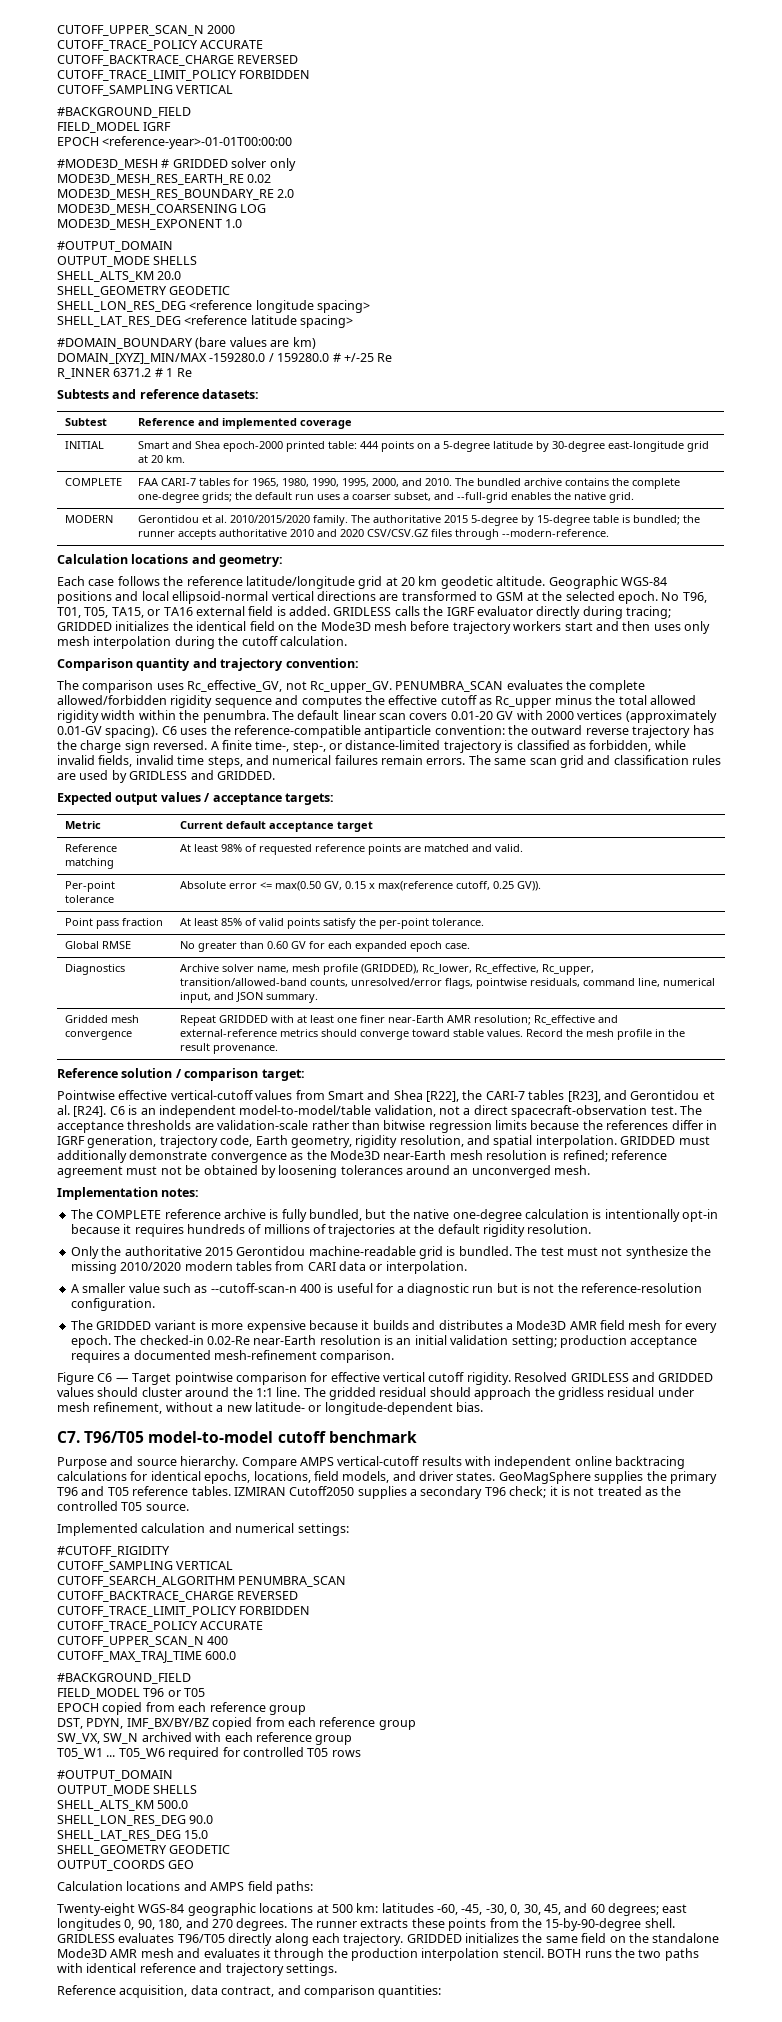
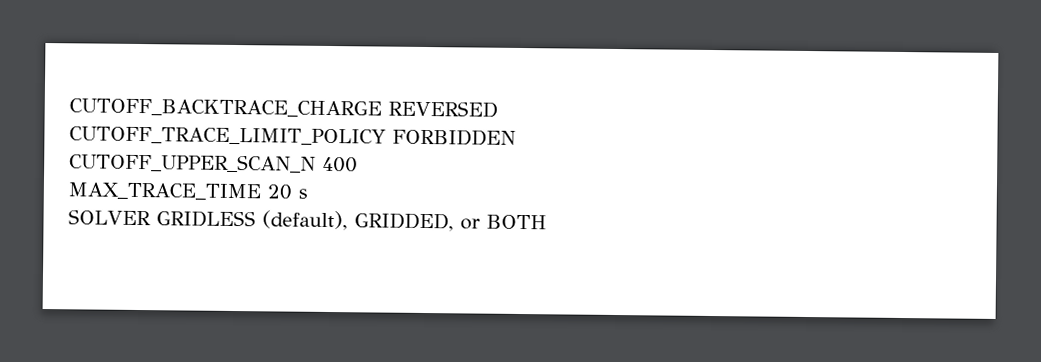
[57,25,236,36] [57,40,264,51] [57,55,299,66] [57,70,311,81] [57,85,234,96] [57,107,191,118] [57,122,172,133] [57,136,293,149] [57,158,296,171] [57,174,272,185] [57,189,295,200] [57,204,267,215] [57,219,243,230] [57,241,173,252] [57,256,198,267] [57,271,182,282] [57,286,231,297] [57,300,371,313] [57,315,354,328] [57,337,316,349] [57,353,393,364] [57,368,192,379] [57,389,260,399] [64,418,107,426] [137,418,352,429] [64,441,104,449] [137,441,709,452] [137,455,185,463] [64,478,122,486] [137,478,680,489] [137,492,634,503] [64,515,113,523] [137,515,700,526] [137,529,609,540] [57,554,284,567] [57,576,667,589] [57,591,707,604] [57,606,671,619] [57,621,710,634] [57,636,347,649] [57,658,359,671] [57,680,646,693] [57,695,696,708] [57,710,717,723] [57,725,714,738] [57,740,686,753] [57,755,721,768] [57,770,275,783] [57,792,334,805] [64,821,101,829] [179,821,373,832] [64,844,117,852] [64,858,114,869] [179,844,523,855] [64,881,115,892] [64,895,114,903] [179,881,541,891] [64,918,163,929] [179,918,484,929] [64,941,131,949] [179,941,470,952] [64,964,125,975] [179,964,594,975] [179,978,715,989] [179,992,318,1003] [64,1015,139,1023] [64,1031,132,1040] [179,1015,618,1026] [179,1029,685,1040] [179,1043,278,1054] [57,1068,305,1081] [57,1090,715,1102] [57,1105,702,1118] [57,1120,717,1133] [57,1135,710,1148] [57,1150,668,1163] [57,1165,591,1178] [57,1187,200,1200] [70,1209,718,1222] [70,1224,592,1237] [70,1246,711,1259] [70,1261,467,1274] [70,1283,703,1296] [70,1298,155,1311] [70,1320,718,1333] [70,1335,698,1348] [70,1350,395,1363] [57,1372,714,1385] [57,1387,694,1400] [57,1402,483,1415] [57,1431,417,1443] [57,1456,686,1469] [57,1471,717,1484] [57,1486,682,1499] [57,1501,189,1511] [57,1523,349,1536] [57,1546,170,1557] [57,1561,234,1572] [57,1576,347,1587] [57,1591,299,1602] [57,1606,311,1617] [57,1621,264,1632] [57,1636,229,1647] [57,1651,237,1663] [57,1673,191,1684] [57,1688,206,1699] [57,1702,306,1715] [57,1717,416,1730] [57,1732,353,1745] [57,1747,361,1760] [57,1770,173,1781] [57,1785,198,1796] [57,1800,189,1811] [57,1815,214,1826] [57,1830,209,1841] [57,1845,231,1856] [57,1860,195,1871] [57,1881,313,1894] [57,1903,688,1916] [57,1918,675,1931] [57,1933,720,1946] [57,1948,699,1961] [57,1963,337,1976] [57,1985,442,1998] CUTOFF_UPPER_SCAN_N 2000 // CUTOFF_TRACE_POLICY ACCURATE // CUTOFF_BACKTRACE_CHARGE REVERSED // CUTOFF_TRACE_LIMIT_POLICY FORBIDDEN // CUTOFF_SAMPLING VERTICAL // #BACKGROUND_FIELD // FIELD_MODEL IGRF // EPOCH <reference-year>-01-01T00:00:00 // #MODE3D_MESH # GRIDDED solver only // MODE3D_MESH_RES_EARTH_RE 0.02 // MODE3D_MESH_RES_BOUNDARY_RE 2.0 // MODE3D_MESH_COARSENING LOG // MODE3D_MESH_EXPONENT 1.0 // #OUTPUT_DOMAIN // OUTPUT_MODE SHELLS // SHELL_ALTS_KM 20.0 // SHELL_GEOMETRY GEODETIC // SHELL_LON_RES_DEG <reference longitude spacing> // SHELL_LAT_RES_DEG <reference latitude spacing> // #DOMAIN_BOUNDARY (bare values are km) // DOMAIN_[XYZ]_MIN/MAX -159280.0 / 159280.0 # +/-25 Re // R_INNER 6371.2 # 1 Re // Subtests and reference datasets: // Subtest | Reference and implemented coverage // INITIAL | Smart and Shea epoch-2000 printed table: 444 points on a 5-degree latitude by 30-degree east-longitude grid at 20 km. // COMPLETE | FAA CARI-7 tables for 1965, 1980, 1990, 1995, 2000, and 2010. The bundled archive contains the complete one-degree grids; the default run uses a coarser subset, and --full-grid enables the native grid. // MODERN | Gerontidou et al. 2010/2015/2020 family. The authoritative 2015 5-degree by 15-degree table is bundled; the runner accepts authoritative 2010 and 2020 CSV/CSV.GZ files through --modern-reference. // Calculation locations and geometry: // Each case follows the reference latitude/longitude grid at 20 km geodetic altitude. Geographic WGS-84 positions and local ellipsoid-normal vertical directions are transformed to GSM at the selected epoch. No T96, T01, T05, TA15, or TA16 external field is added. GRIDLESS calls the IGRF evaluator directly during tracing; GRIDDED initializes the identical field on the Mode3D mesh before trajectory workers start and then uses only mesh interpolation during the cutoff calculation. // Comparison quantity and trajectory convention: // The comparison uses Rc_effective_GV, not Rc_upper_GV. PENUMBRA_SCAN evaluates the complete allowed/forbidden rigidity sequence and computes the effective cutoff as Rc_upper minus the total allowed rigidity width within the penumbra. The default linear scan covers 0.01-20 GV with 2000 vertices (approximately 0.01-GV spacing). C6 uses the reference-compatible antiparticle convention: the outward reverse trajectory has the charge sign reversed. A finite time-, step-, or distance-limited trajectory is classified as forbidden, while invalid fields, invalid time steps, and numerical failures remain errors. The same scan grid and classification rules are used by GRIDLESS and GRIDDED. // Expected output values / acceptance targets: // Metric | Current default acceptance target // Reference matching | At least 98% of requested reference points are matched and valid. // Per-point tolerance | Absolute error <= max(0.50 GV, 0.15 x max(reference cutoff, 0.25 GV)). // Point pass fraction | At least 85% of valid points satisfy the per-point tolerance. // Global RMSE | No greater than 0.60 GV for each expanded epoch case. // Diagnostics | Archive solver name, mesh profile (GRIDDED), Rc_lower, Rc_effective, Rc_upper, transition/allowed-band counts, unresolved/error flags, pointwise residuals, command line, numerical input, and JSON summary. // Gridded mesh convergence | Repeat GRIDDED with at least one finer near-Earth AMR resolution; Rc_effective and external-reference metrics should converge toward stable values. Record the mesh profile in the result provenance. // Reference solution / comparison target: // Pointwise effective vertical-cutoff values from Smart and Shea [R22], the CARI-7 tables [R23], and Gerontidou et al. [R24]. C6 is an independent model-to-model/table validation, not a direct spacecraft-observation test. The acceptance thresholds are validation-scale rather than bitwise regression limits because the references differ in IGRF generation, trajectory code, Earth geometry, rigidity resolution, and spatial interpolation. GRIDDED must additionally demonstrate convergence as the Mode3D near-Earth mesh resolution is refined; reference agreement must not be obtained by loosening tolerances around an unconverged mesh. // Implementation notes: // The COMPLETE reference archive is fully bundled, but the native one-degree calculation is intentionally opt-in because it requires hundreds of millions of trajectories at the default rigidity resolution. // Only the authoritative 2015 Gerontidou machine-readable grid is bundled. The test must not synthesize the missing 2010/2020 modern tables from CARI data or interpolation. // A smaller value such as --cutoff-scan-n 400 is useful for a diagnostic run but is not the reference-resolution configuration. // The GRIDDED variant is more expensive because it builds and distributes a Mode3D AMR field mesh for every epoch. The checked-in 0.02-Re near-Earth resolution is an initial validation setting; production acceptance requires a documented mesh-refinement comparison. // Figure C6 — Target pointwise comparison for effective vertical cutoff rigidity. Resolved GRIDLESS and GRIDDED values should cluster around the 1:1 line. The gridded residual should approach the gridless residual under mesh refinement, without a new latitude- or longitude-dependent bias. // C7. T96/T05 model-to-model cutoff benchmark // Purpose and source hierarchy. Compare AMPS vertical-cutoff results with independent online backtracing calculations for identical epochs, locations, field models, and driver states. GeoMagSphere supplies the primary T96 and T05 reference tables. IZMIRAN Cutoff2050 supplies a secondary T96 check; it is not treated as the controlled T05 source. // Implemented calculation and numerical settings: // #CUTOFF_RIGIDITY // CUTOFF_SAMPLING VERTICAL // CUTOFF_SEARCH_ALGORITHM PENUMBRA_SCAN // CUTOFF_BACKTRACE_CHARGE REVERSED // CUTOFF_TRACE_LIMIT_POLICY FORBIDDEN // CUTOFF_TRACE_POLICY ACCURATE // CUTOFF_UPPER_SCAN_N 400 // CUTOFF_MAX_TRAJ_TIME 600.0 // #BACKGROUND_FIELD // FIELD_MODEL T96 or T05 // EPOCH copied from each reference group // DST, PDYN, IMF_BX/BY/BZ copied from each reference group // SW_VX, SW_N archived with each reference group // T05_W1 ... T05_W6 required for controlled T05 rows // #OUTPUT_DOMAIN // OUTPUT_MODE SHELLS // SHELL_ALTS_KM 500.0 // SHELL_LON_RES_DEG 90.0 // SHELL_LAT_RES_DEG 15.0 // SHELL_GEOMETRY GEODETIC // OUTPUT_COORDS GEO // Calculation locations and AMPS field paths: // Twenty-eight WGS-84 geographic locations at 500 km: latitudes -60, -45, -30, 0, 30, 45, and 60 degrees; east longitudes 0, 90, 180, and 270 degrees. The runner extracts these points from the 15-by-90-degree shell. GRIDLESS evaluates T96/T05 directly along each trajectory. GRIDDED initializes the same field on the standalone Mode3D AMR mesh and evaluates it through the production interpolation stencil. BOTH runs the two paths with identical reference and trajectory settings. // Reference acquisition, data contract, and comparison quantities: -> [69,98,498,118] [69,126,516,146] [69,153,358,173] [68,182,307,201] [68,209,547,232] CUTOFF_BACKTRACE_CHARGE REVERSED // CUTOFF_TRACE_LIMIT_POLICY FORBIDDEN // CUTOFF_UPPER_SCAN_N 400 // MAX_TRACE_TIME 20 s // SOLVER GRIDLESS (default), GRIDDED, or BOTH

